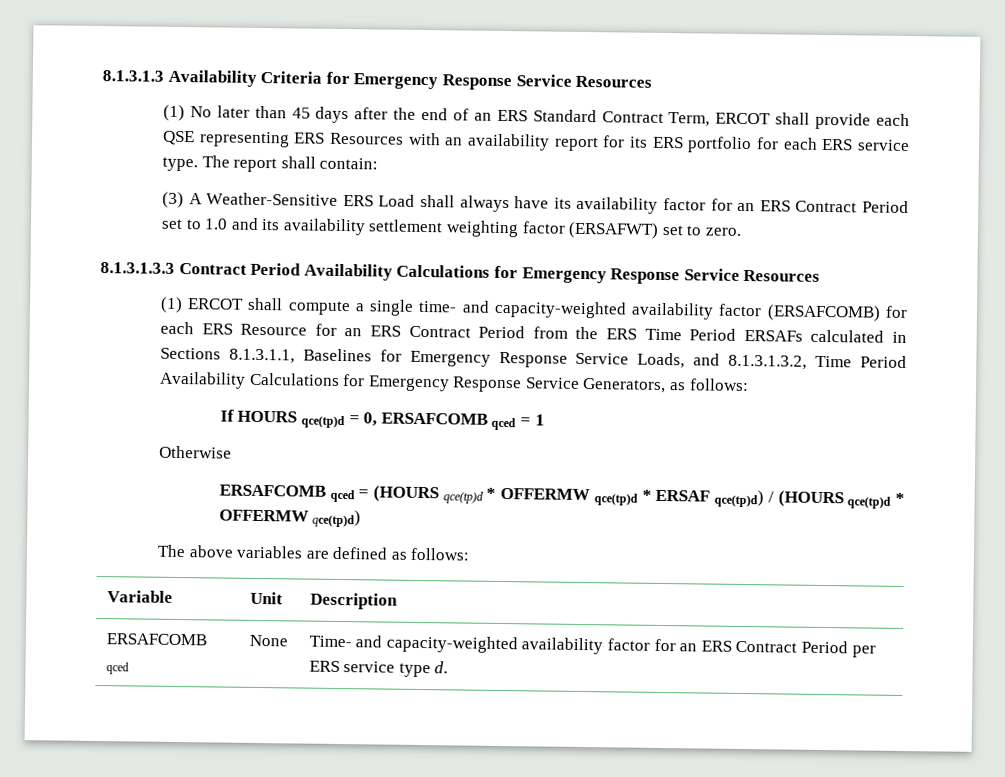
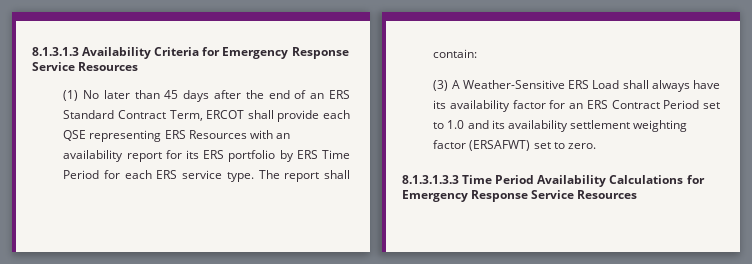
(753, 145) none -> [279,150,350,162] [63,170,100,179] by ERS Time Period
[178,262,247,275] Contract -> [462,175,493,184] Time
[159,296,909,322] [159,321,908,344] [159,347,908,370] [158,371,749,394] [219,409,545,431] [158,445,232,459] [218,484,905,509] [218,509,362,528] [156,544,471,561] [106,590,173,603] [249,591,283,605] [309,592,398,610] [105,633,207,646] [105,662,129,675] [248,634,288,647] [308,635,876,658] [308,660,449,678] // (1) ERCOT shall compute a single time- and capacity-weighted availability factor (ERSAFCOMB) for each ERS Resource for an ERS Contract Period from the ERS Time Period ERSAFs calculated in Sections 8.1.3.1.1, Baselines for Emergency Response Service Loads, and 8.1.3.1.3.2, Time Period Availability Calculations for Emergency Response Service Generators, as follows: // If HOURS qce(tp)d = 0, ERSAFCOMB qced = 1 // Otherwise // ERSAFCOMB qced = (HOURS qce(tp)d * OFFERMW qce(tp)d * ERSAF qce(tp)d) / (HOURS qce(tp)d * OFFERMW qce(tp)d) // The above variables are defined as follows: // Variable | Unit | Description // ERSAFCOMB qced | None | Time- and capacity-weighted availability factor for an ERS Contract Period per ERS service type d. -> (638, 194) none

